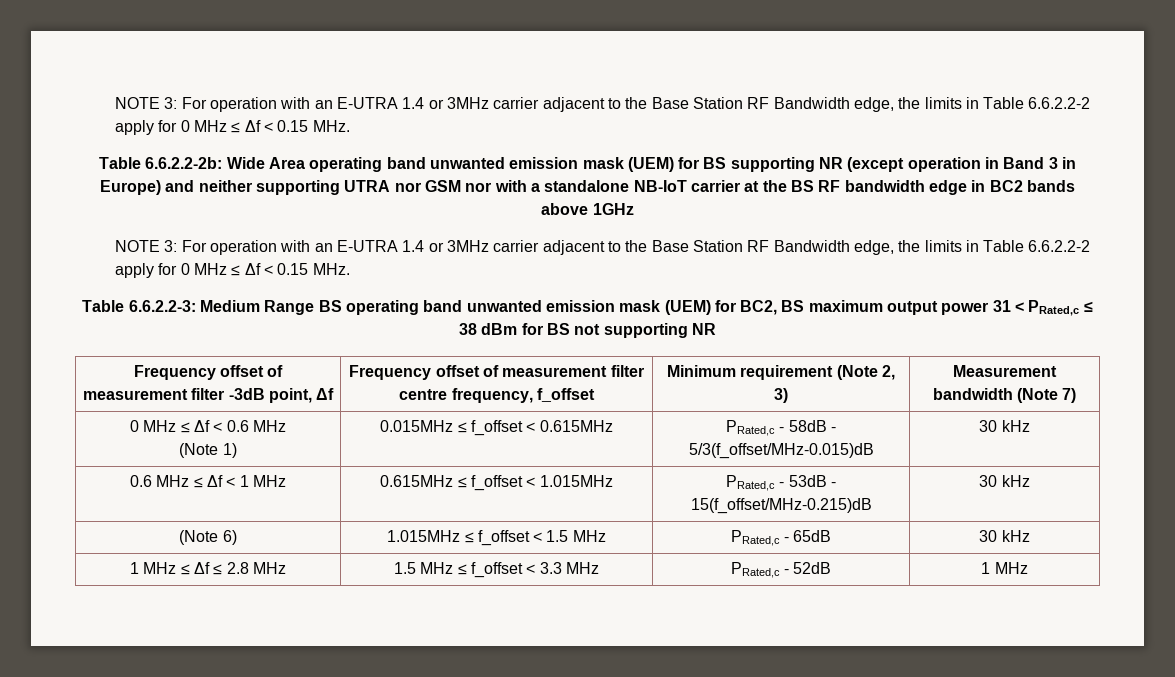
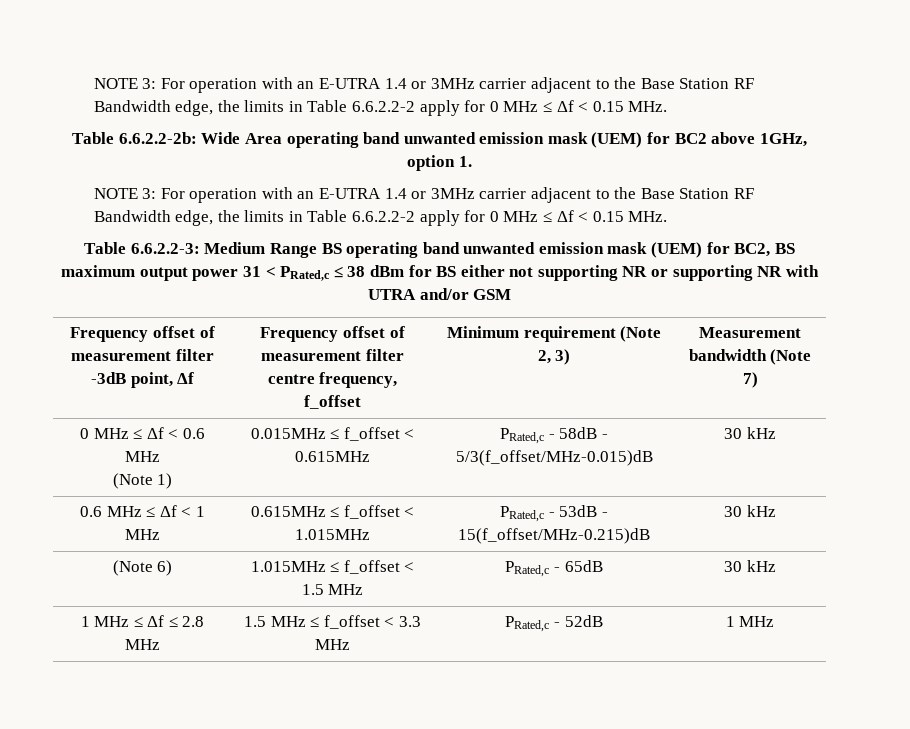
[703,157,1077,172] [100,180,1075,195] [541,203,634,215] BS supporting NR (except operation in Band 3 in Europe) and neither supporting UTRA nor GSM nor with a standalone NB-IoT carrier at the BS RF bandwidth edge in BC2 bands above 1GHz -> [674,132,807,147] [407,155,472,171] BC2 above 1GHz, option 1.
(570, 329) none -> [460,265,505,277] either
(716, 329) none -> [651,265,819,281] [367,288,512,300] or supporting NR with UTRA and/or GSM

